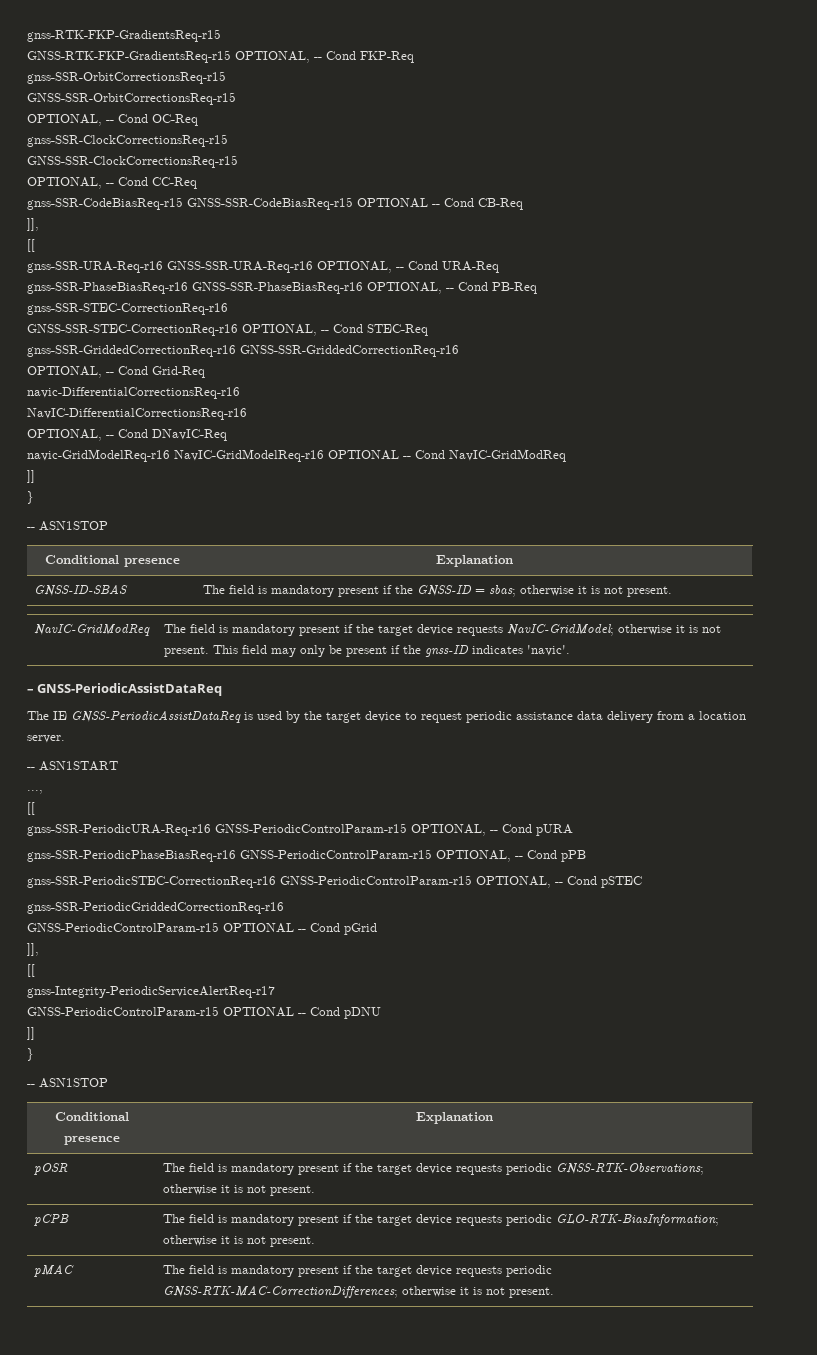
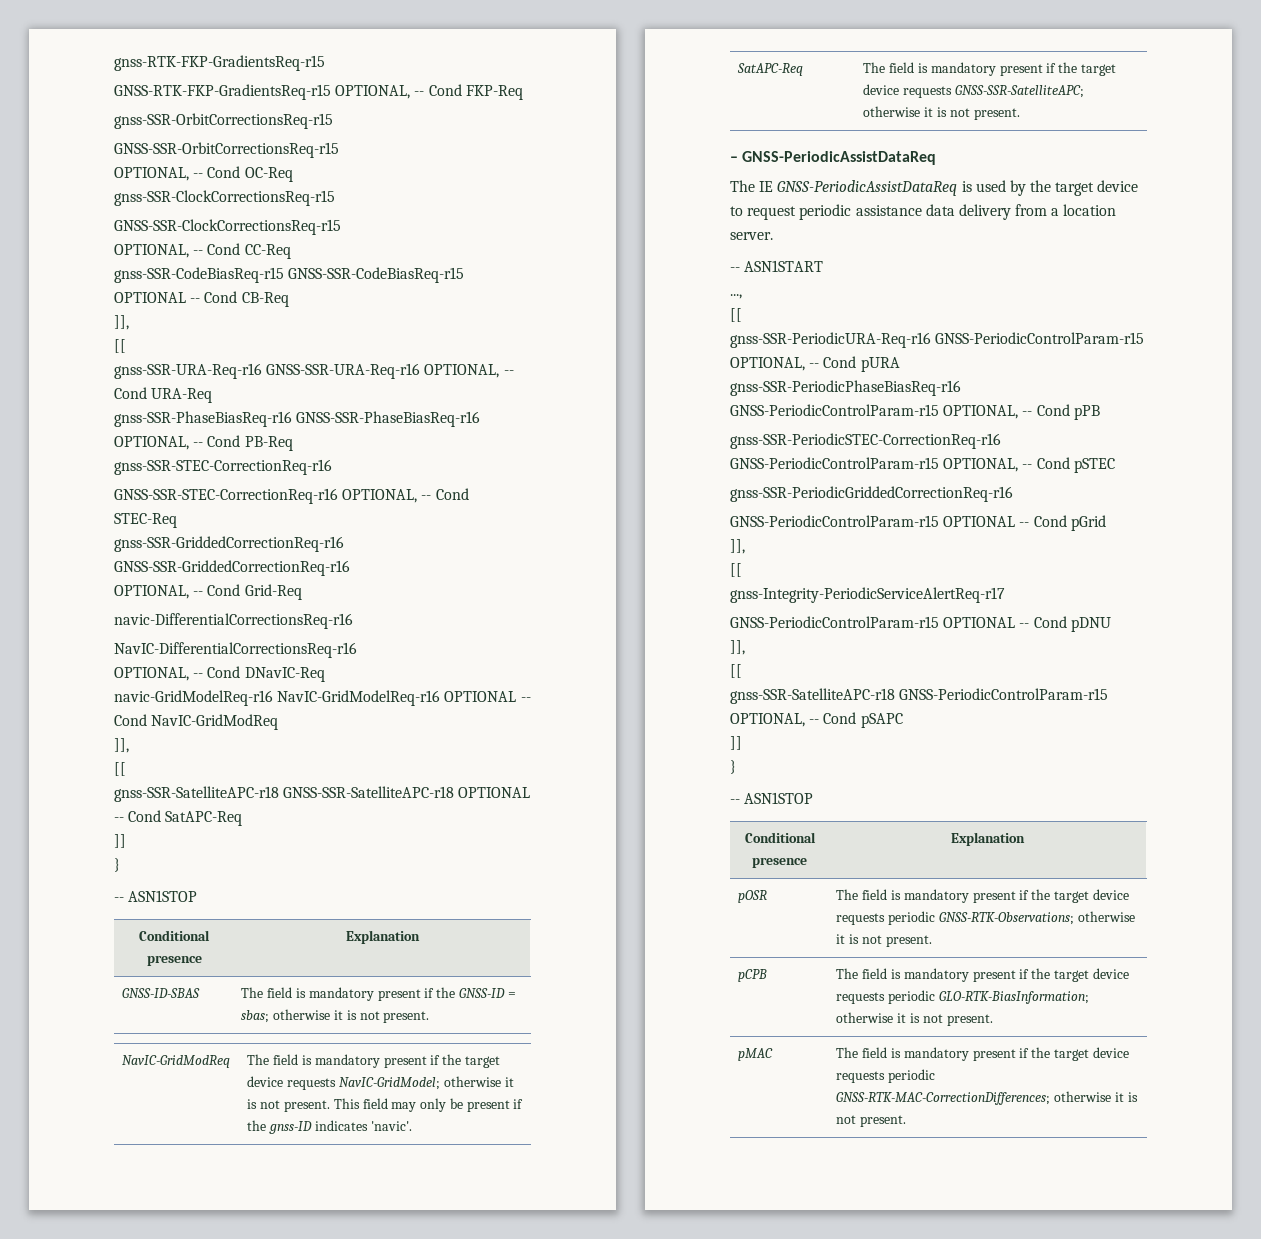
(566, 455) none -> [114,738,129,753] [114,762,126,776] [114,786,531,802] [114,810,243,826] // ]], // [[ // gnss-SSR-SatelliteAPC-r18 GNSS-SSR-SatelliteAPC-r18 OPTIONAL -- Cond SatAPC-Req
(571, 650) none -> [737,63,804,76] [863,62,1116,76] [863,84,1084,98] [863,106,1020,120] // SatAPC-Req | The field is mandatory present if the target device requests GNSS-SSR-SatelliteAPC; otherwise it is not present.
(381, 1013) none -> [730,640,745,655] [730,664,742,678] [730,688,1109,704] [730,712,903,728] // ]], // [[ // gnss-SSR-SatelliteAPC-r18 GNSS-PeriodicControlParam-r15 OPTIONAL, -- Cond pSAPC

